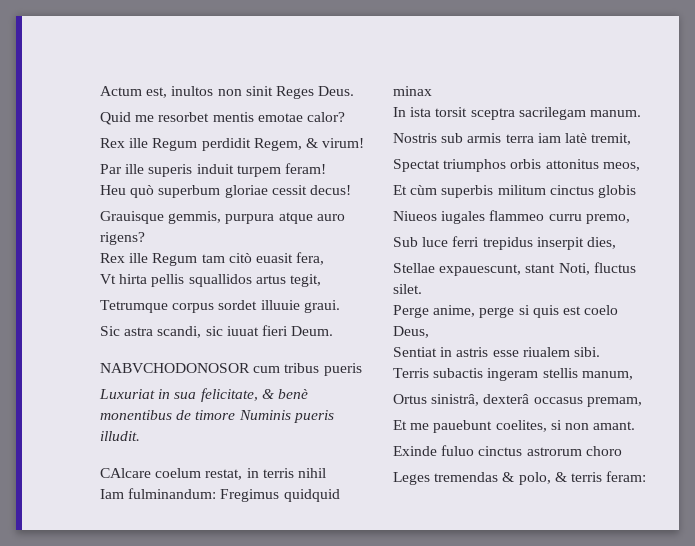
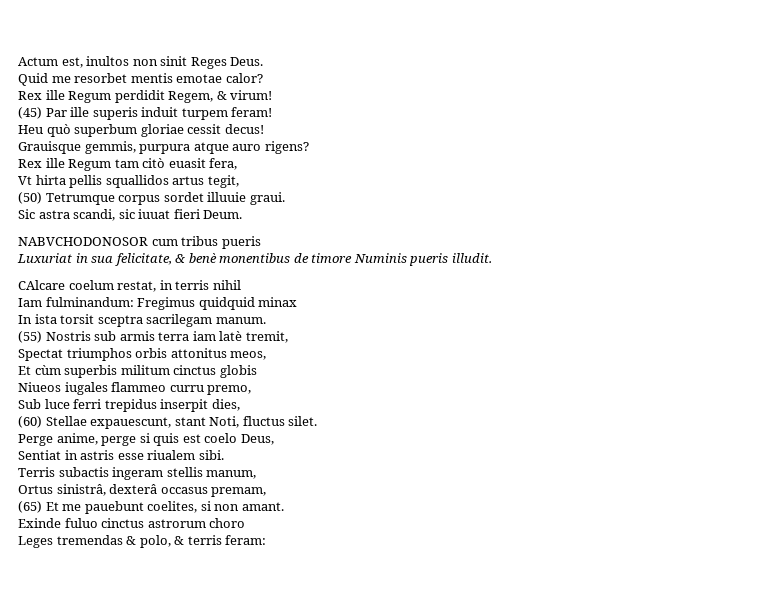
(365, 143) none -> [18,107,42,119] (45)
(321, 280) none -> [18,192,42,204] (50)
(641, 113) none -> [18,331,42,343] (55)
(616, 243) none -> [18,416,42,428] (60)
(642, 402) none -> [18,501,42,513] (65)

